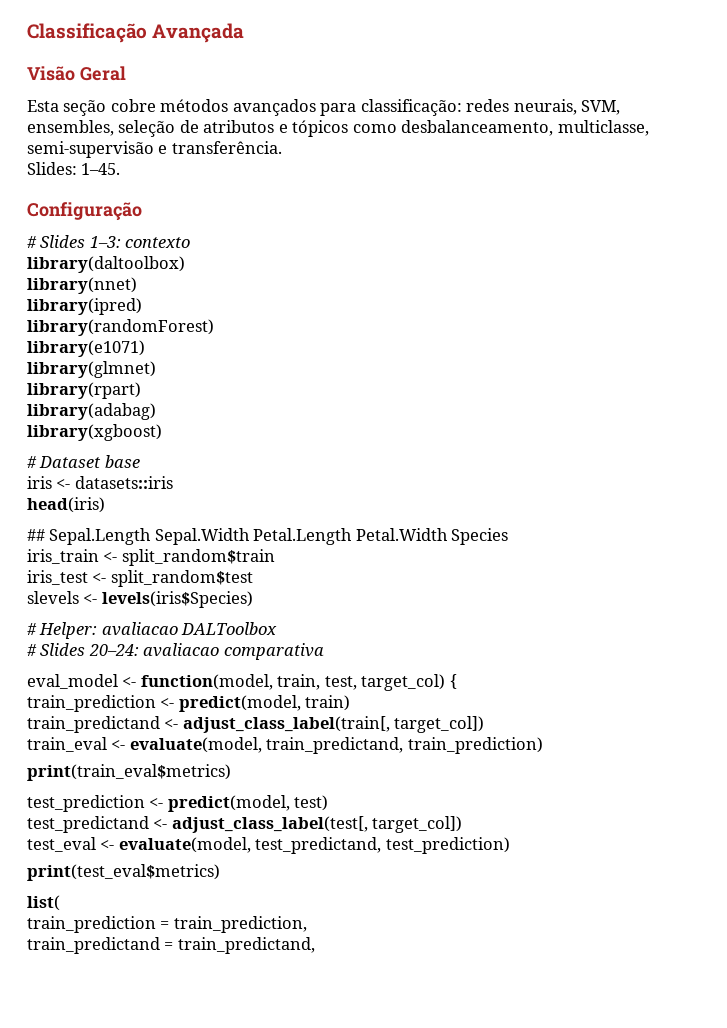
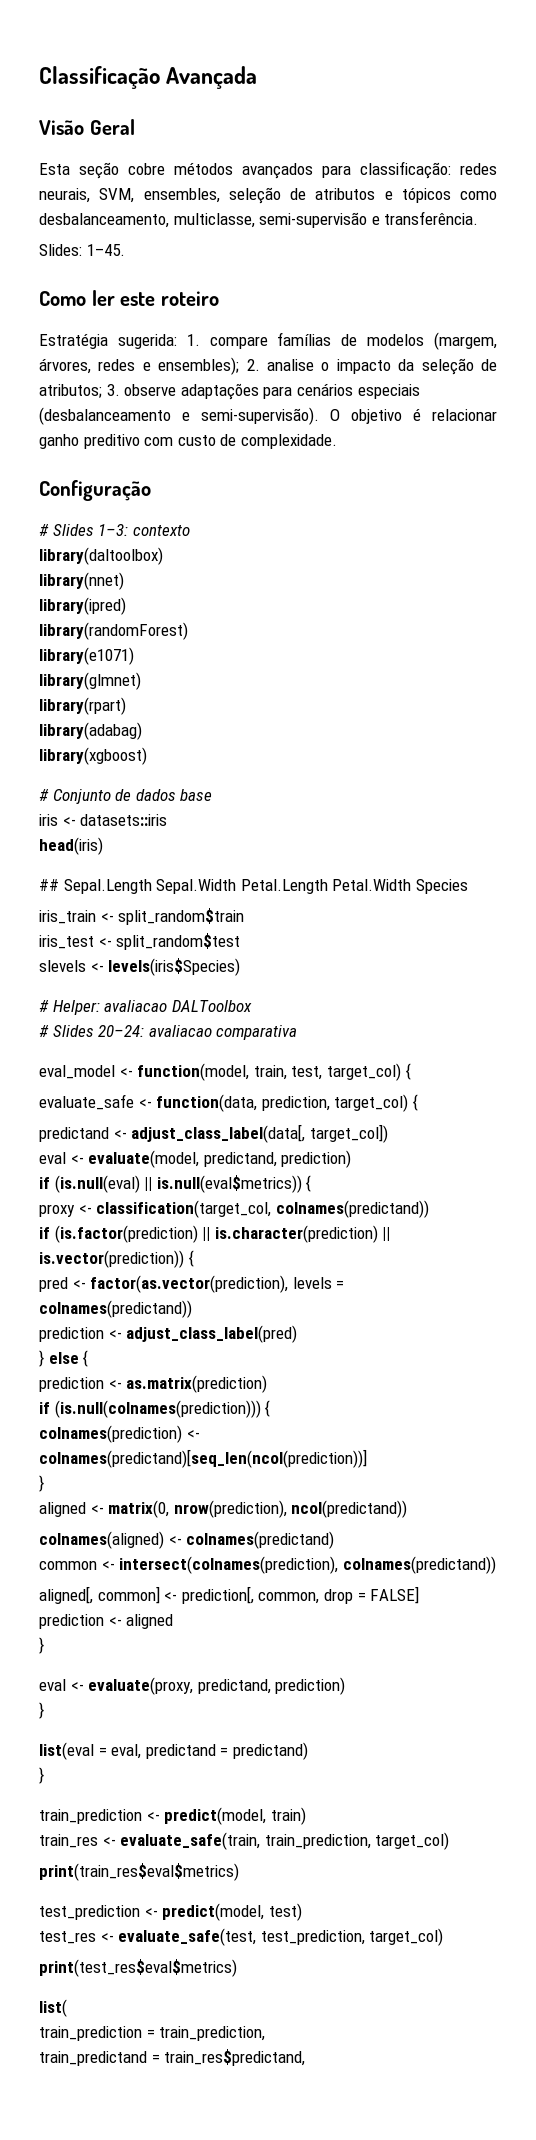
(121, 169) none -> [39,290,219,306] [39,332,497,350] [39,357,497,375] [39,383,420,400] [39,407,497,425] [39,434,337,449] // Como ler este roteiro // Estratégia sugerida: 1. compare famílias de modelos (margem, árvores, redes e ensembles); 2. analise o impacto da seleção de atributos; 3. observe adaptações para cenários especiais (desbalanceamento e semi-supervisão). O objetivo é relacionar ganho preditivo com custo de complexidade.
[39,456,102,468] Dataset -> [52,789,176,804] Conjunto de dados
[27,695,351,712] [27,716,485,733] [27,737,543,754] [27,764,231,781] [27,795,329,812] [27,816,463,833] [27,837,510,854] [27,864,220,881] train_prediction <- predict(model, train) // train_predictand <- adjust_class_label(train[, target_col]) // train_eval <- evaluate(model, train_predictand, train_prediction) // print(train_eval$metrics) // test_prediction <- predict(model, test) // test_predictand <- adjust_class_label(test[, target_col]) // test_eval <- evaluate(model, test_predictand, test_prediction) // print(test_eval$metrics) -> [39,1094,418,1112] [39,1124,388,1143] [39,1150,352,1168] [39,1175,312,1193] [39,1200,429,1218] [39,1225,391,1243] [39,1250,194,1268] [39,1275,345,1293] [39,1300,192,1318] [39,1325,298,1343] [39,1350,89,1367] [39,1375,268,1393] [39,1400,271,1418] [39,1425,200,1443] [39,1449,367,1468] [39,1475,44,1492] [39,1500,408,1518] [39,1531,335,1549] [39,1556,496,1574] [39,1586,420,1604] [39,1614,174,1629] [39,1637,44,1654] [39,1677,346,1695] [39,1702,44,1719] [39,1742,308,1760] [39,1767,44,1784] [39,1807,306,1825] [39,1832,450,1850] [39,1863,239,1881] [39,1903,302,1921] [39,1928,444,1946] [39,1959,237,1977] evaluate_safe <- function(data, prediction, target_col) { // predictand <- adjust_class_label(data[, target_col]) // eval <- evaluate(model, predictand, prediction) // if (is.null(eval) || is.null(eval$metrics)) { // proxy <- classification(target_col, colnames(predictand)) // if (is.factor(prediction) || is.character(prediction) || is.vector(prediction)) { // pred <- factor(as.vector(prediction), levels = colnames(predictand)) // prediction <- adjust_class_label(pred) // } else { // prediction <- as.matrix(prediction) // if (is.null(colnames(prediction))) { // colnames(prediction) <- colnames(predictand)[seq_len(ncol(prediction))] // } // aligned <- matrix(0, nrow(prediction), ncol(predictand)) // colnames(aligned) <- colnames(predictand) // common <- intersect(colnames(prediction), colnames(predictand)) // aligned[, common] <- prediction[, common, drop = FALSE] // prediction <- aligned // } // eval <- evaluate(proxy, predictand, prediction) // } // list(eval = eval, predictand = predictand) // } // train_prediction <- predict(model, train) // train_res <- evaluate_safe(train, train_prediction, target_col) // print(train_res$eval$metrics) // test_prediction <- predict(model, test) // test_res <- evaluate_safe(test, test_prediction, target_col) // print(test_res$eval$metrics)
[177,937,315,954] train_predictand, -> [164,2049,306,2066] train_res$predictand,

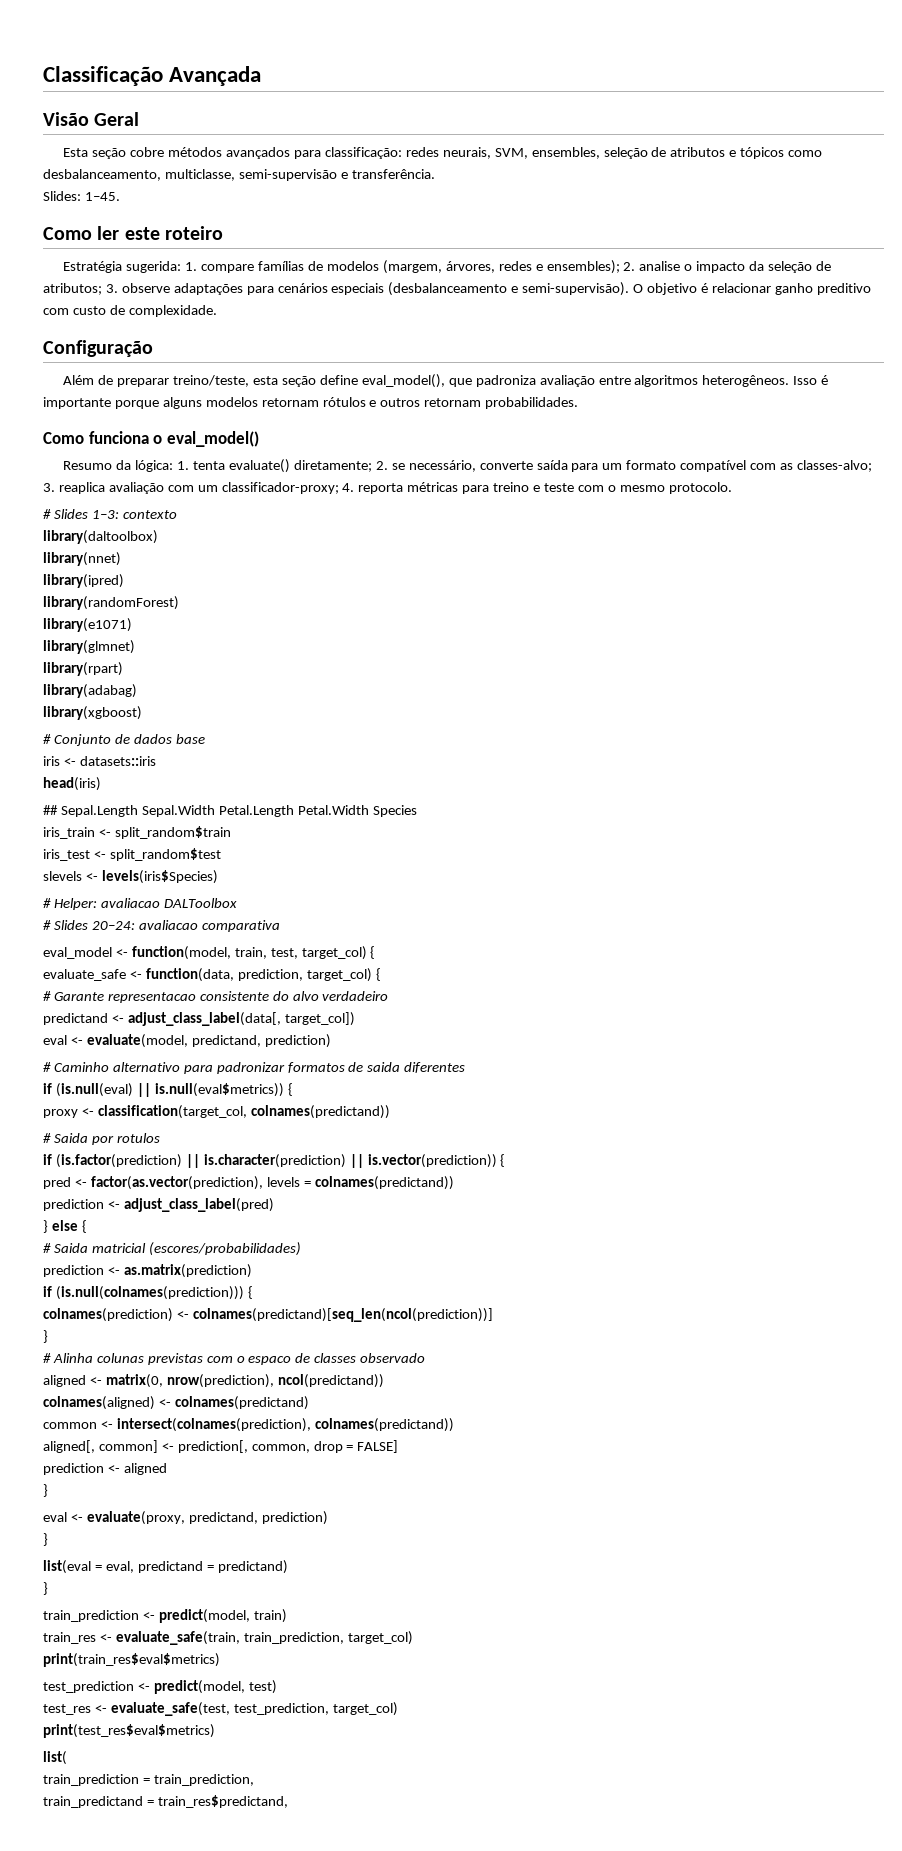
(151, 490) none -> [63,374,829,388] [43,397,579,409] [43,431,259,447] [63,459,872,473] [43,482,732,494] // Além de preparar treino/teste, esta seção define eval_model(), que padroniza avaliação entre algoritmos heterogêneos. Isso é importante porque alguns modelos retornam rótulos e outros retornam probabilidades. // Como funciona o eval_model() // Resumo da lógica: 1. tenta evaluate() diretamente; 2. se necessário, converte saída para um formato compatível com as classes-alvo; 3. reaplica avaliação com um classificador-proxy; 4. reporta métricas para treino e teste com o mesmo protocolo.
(418, 1102) none -> [43,991,389,1003] // # Garante representacao consistente do alvo verdadeiro
(352, 1159) none -> [43,1062,466,1074] // # Caminho alternativo para padronizar formatos de saida diferentes
(429, 1209) none -> [43,1133,160,1145] // # Saida por rotulos
(89, 1358) none -> [43,1242,301,1256] // # Saida matricial (escores/probabilidades)
(44, 1483) none -> [43,1353,426,1365] // # Alinha colunas previstas com o espaco de classes observado

